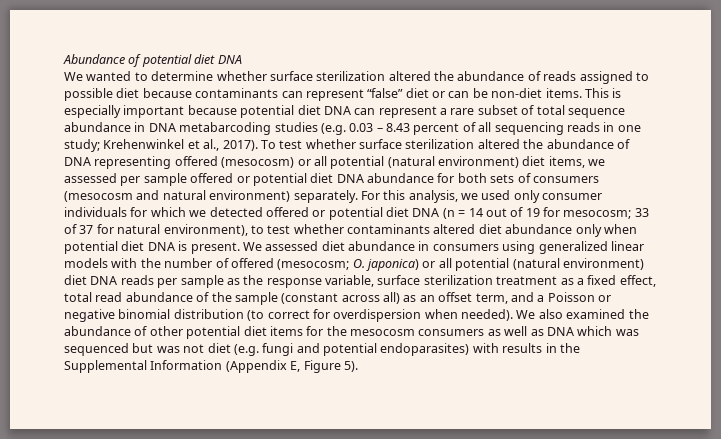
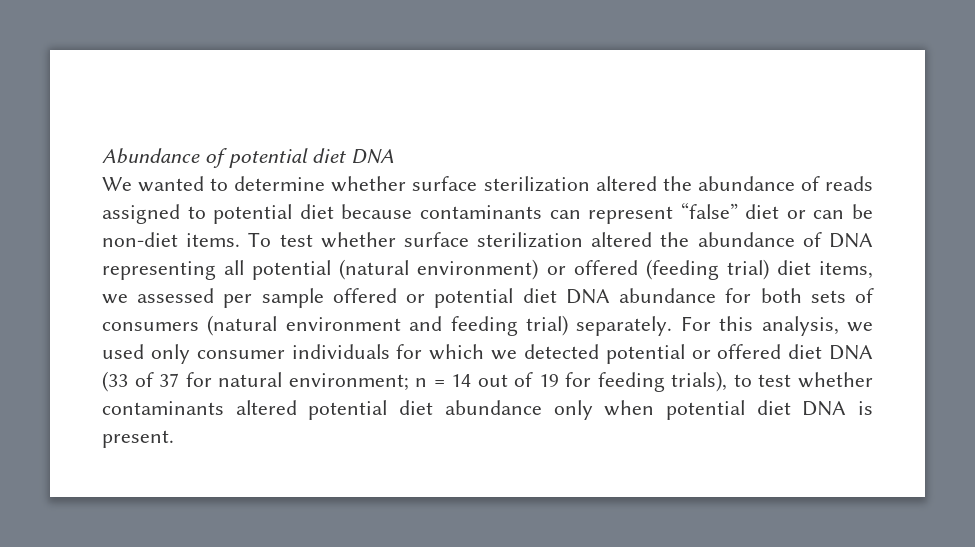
[64,88,113,101] possible -> [213,204,293,224] potential
[584,88,622,98] [64,105,625,118] [64,122,641,135] [64,139,258,152] This is especially important because potential diet DNA can represent a rare subset of total sequence abundance in DNA metabarcoding studies (e.g. 0.03 – 8.43 percent of all sequencing reads in one study; Krehenwinkel et al., 2017). -> (241, 240) none
[174,156,519,169] offered (mesocosm) or all potential (natural environment) -> [224,259,769,280] all potential (natural environment) or offered (feeding trial)
[64,190,291,202] (mesocosm and natural environment) -> [207,315,568,336] (natural environment and feeding trial)
[265,207,455,220] offered or potential diet DNA (n -> [605,344,873,364] [102,371,428,392] potential or offered diet DNA (33 of 37 for natural environment; n
[563,208,649,219] [64,224,248,236] mesocosm; 33 of 37 for natural environment), -> [597,371,728,392] feeding trials),
(476, 229) none -> [308,400,388,420] potential
[242,241,644,254] [64,258,644,271] [64,275,656,288] [64,292,611,305] [64,309,649,322] [64,326,639,339] [64,343,580,356] [64,360,358,373] We assessed diet abundance in consumers using generalized linear models with the number of offered (mesocosm; O. japonica) or all potential (natural environment) diet DNA reads per sample as the response variable, surface sterilization treatment as a fixed effect, total read abundance of the sample (constant across all) as an offset term, and a Poisson or negative binomial distribution (to correct for overdispersion when needed). We also examined the abundance of other potential diet items for the mesocosm consumers as well as DNA which was sequenced but was not diet (e.g. fungi and potential endoparasites) with results in the Supplemental Information (Appendix E, Figure 5). -> (174, 439) none

